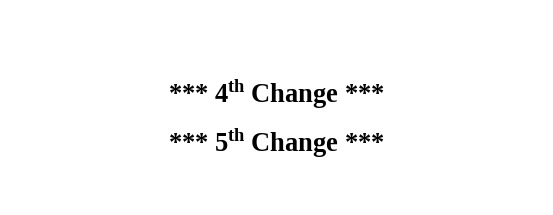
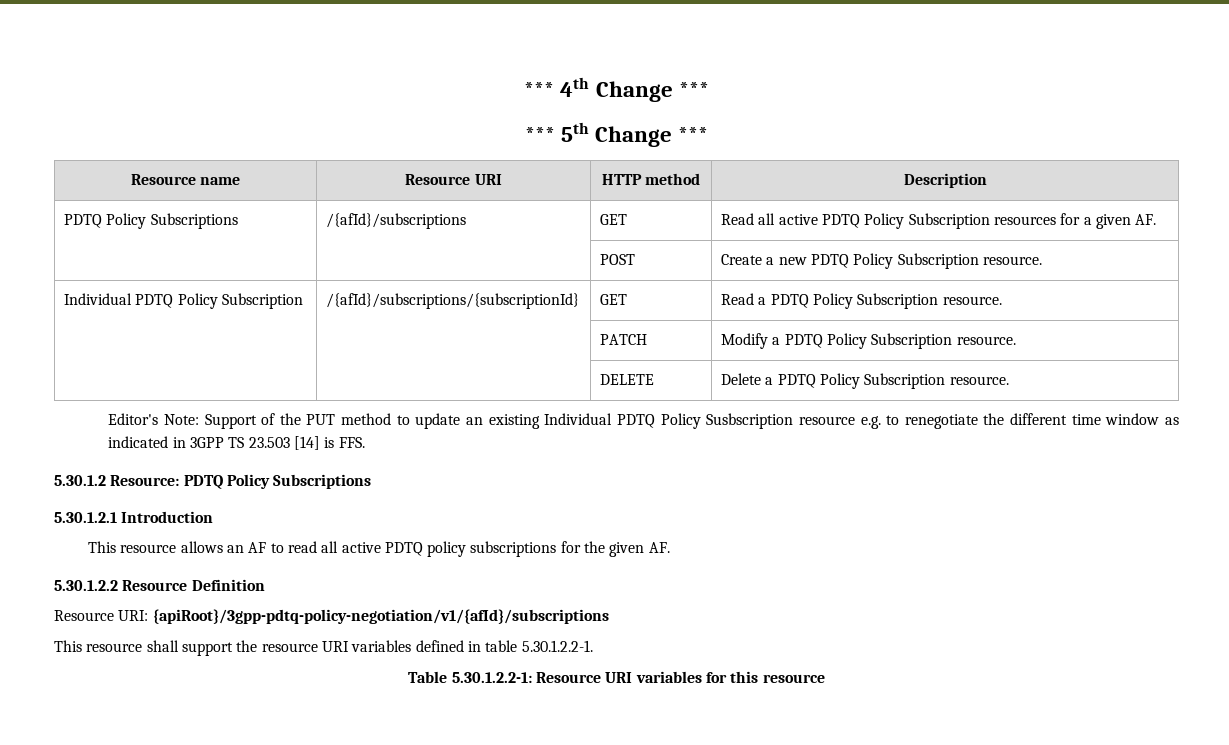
(385, 142) none -> [130,174,241,185] [405,174,502,185] [601,173,701,185] [903,173,987,188] [64,213,238,229] [326,213,467,229] [600,214,628,225] [721,213,1157,229] [600,254,636,265] [721,253,1042,269] [64,293,304,309] [326,293,580,309] [600,294,628,305] [721,293,1002,309] [600,334,648,345] [721,333,1016,349] [600,374,655,385] [721,373,1009,389] [108,413,1179,429] [108,436,365,450] [54,474,372,489] [54,511,214,523] [87,541,670,557] [54,579,265,591] [54,609,609,624] [54,640,593,656] [408,671,825,683] // Resource name | Resource URI | HTTP method | Description // PDTQ Policy Subscriptions | /{afId}/subscriptions | GET | Read all active PDTQ Policy Subscription resources for a given AF. // | | POST | Create a new PDTQ Policy Subscription resource. // Individual PDTQ Policy Subscription | /{afId}/subscriptions/{subscriptionId} | GET | Read a PDTQ Policy Subscription resource. // | | PATCH | Modify a PDTQ Policy Subscription resource. // | | DELETE | Delete a PDTQ Policy Subscription resource. // Editor's Note: Support of the PUT method to update an existing Individual PDTQ Policy Susbscription resource e.g. to renegotiate the different time window as indicated in 3GPP TS 23.503 [14] is FFS. // 5.30.1.2 Resource: PDTQ Policy Subscriptions // 5.30.1.2.1 Introduction // This resource allows an AF to read all active PDTQ policy subscriptions for the given AF. // 5.30.1.2.2 Resource Definition // Resource URI: {apiRoot}/3gpp-pdtq-policy-negotiation/v1/{afId}/subscriptions // This resource shall support the resource URI variables defined in table 5.30.1.2.2-1. // Table 5.30.1.2.2-1: Resource URI variables for this resource

